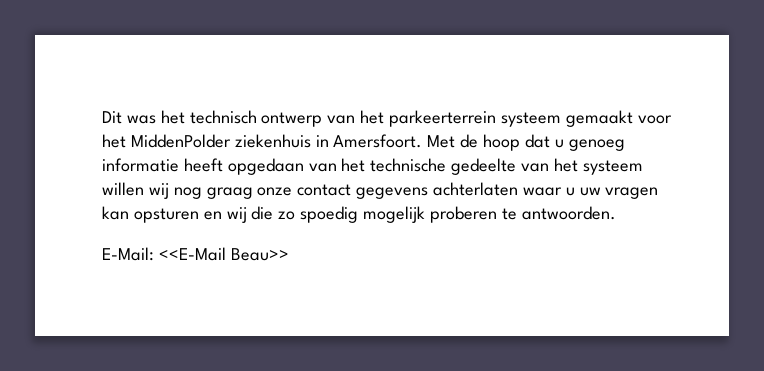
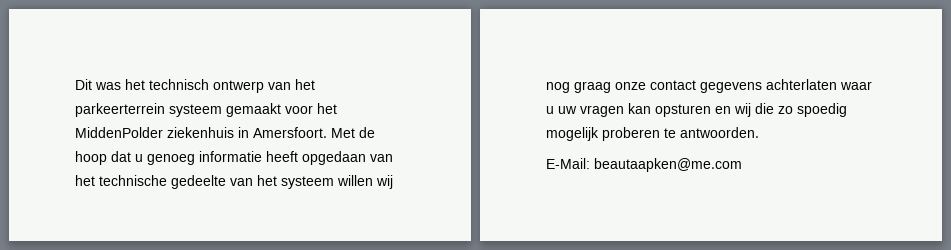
[158,247,289,261] <<E-Mail Beau>> -> [594,158,742,172] beautaapken@me.com

